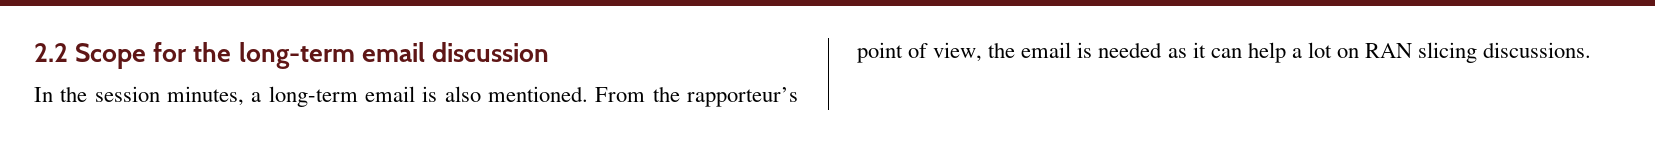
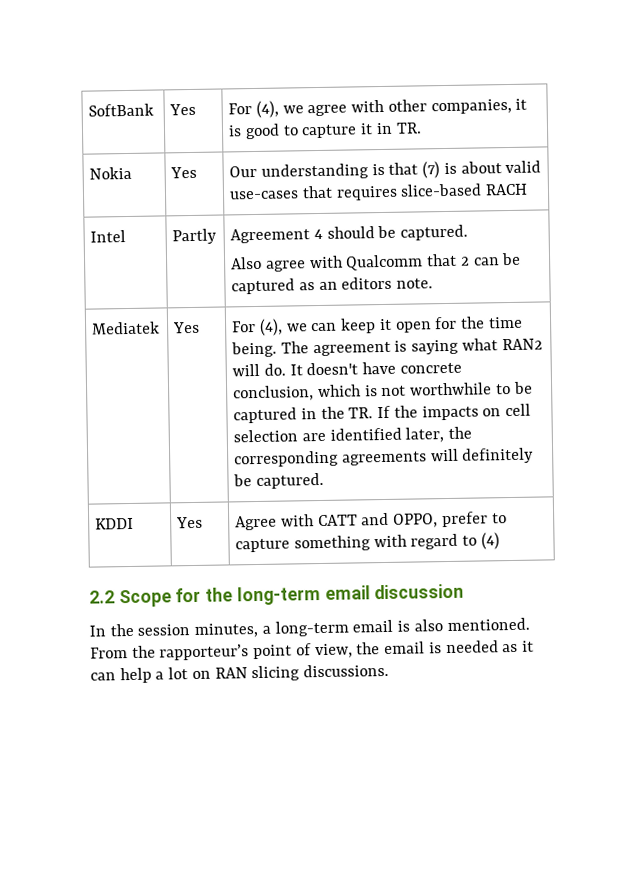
(34, 52) none -> [88,103,155,117] [169,103,197,116] [228,98,528,118] [228,122,422,140] [89,166,133,180] [170,166,198,179] [229,160,542,180] [229,183,529,201] [90,230,127,243] [172,228,218,245] [230,224,469,244] [231,252,522,272] [231,276,434,295] [92,321,161,335] [173,321,201,334] [232,316,523,336] [231,338,543,358] [232,361,462,377] [233,381,533,402] [233,403,531,424] [233,426,473,443] [234,447,535,468] [233,472,324,490] [95,517,135,530] [176,516,204,529] [235,511,507,531] [235,532,500,553] SoftBank | Yes | For (4), we agree with other companies, it is good to capture it in TR. // Nokia | Yes | Our understanding is that (7) is about valid use-cases that requires slice-based RACH // Intel | Partly | Agreement 4 should be captured. // Also agree with Qualcomm that 2 can be captured as an editors note. // Mediatek | Yes | For (4), we can keep it open for the time being. The agreement is saying what RAN2 will do. It doesn't have concrete conclusion, which is not worthwhile to be captured in the TR. If the impacts on cell selection are identified later, the corresponding agreements will definitely be captured. // KDDI | Yes | Agree with CATT and OPPO, prefer to capture something with regard to (4) //

